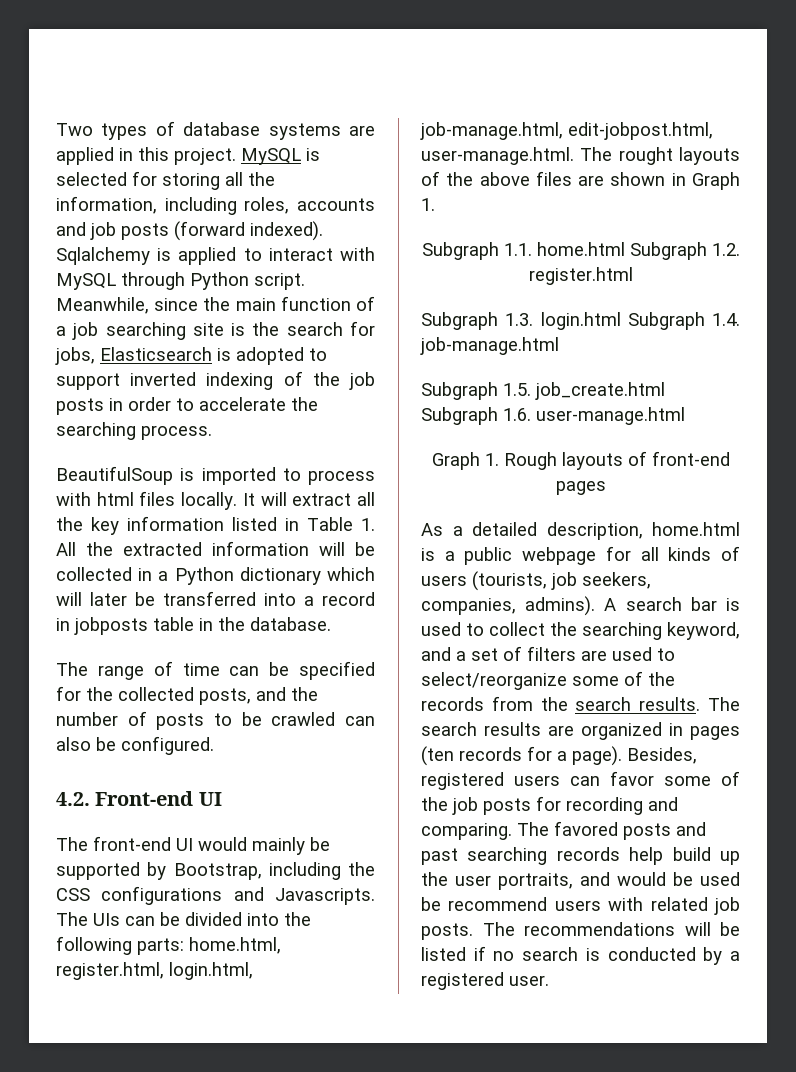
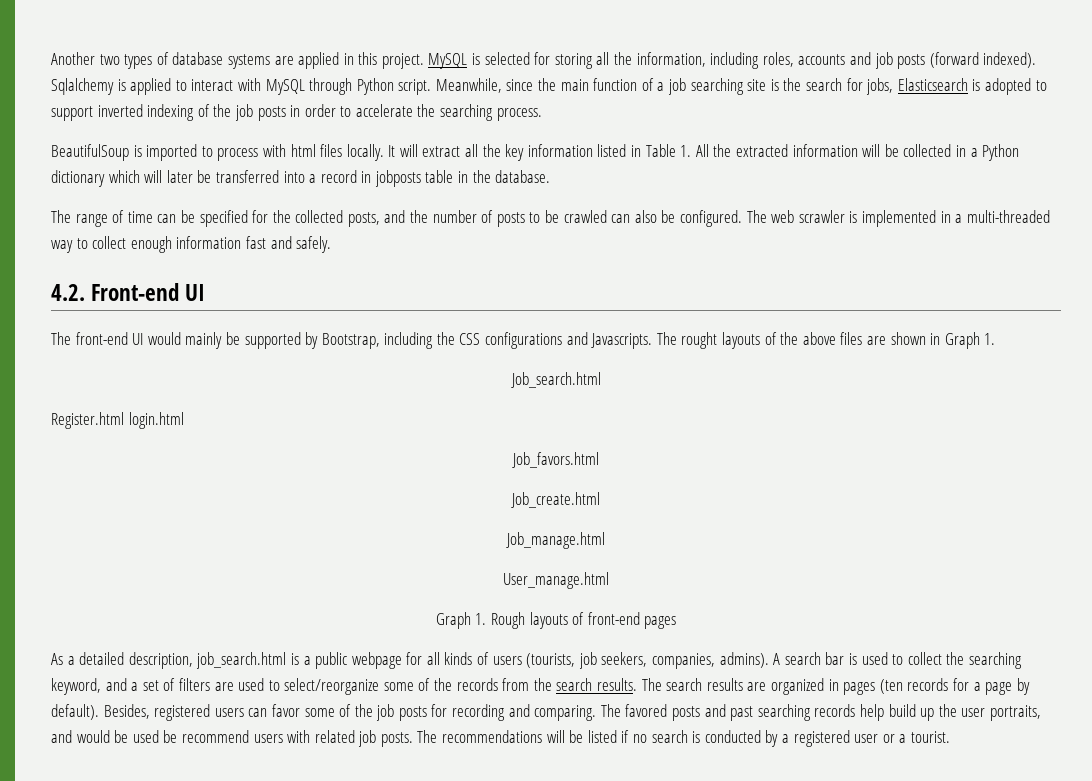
[56,123,93,136] Two -> [51,52,120,65] Another two
(214, 745) none -> [746,210,1050,227] [51,236,332,253] The web scrawler is implemented in a multi-threaded way to collect enough information fast and safely.
[93,912,311,926] [56,936,281,955] [56,962,253,980] [420,122,713,140] [421,147,613,165] UIs can be divided into the following parts: home.html, register.html, login.html, job-manage.html, edit-jobpost.html, user-manage.html. The -> (677, 338) none
[421,242,740,260] [528,267,633,285] [421,312,740,330] [420,337,559,355] [421,382,665,400] [421,407,685,425] Subgraph 1.1. home.html Subgraph 1.2. register.html // Subgraph 1.3. login.html Subgraph 1.4. job-manage.html // Subgraph 1.5. job_create.html Subgraph 1.6. user-manage.html -> [510,372,601,388] [51,412,184,429] [512,452,599,468] [511,492,600,508] [506,532,605,549] [503,572,609,589] Job_search.html // Register.html login.html // Job_favors.html // Job_create.html // Job_manage.html // User_manage.html
[652,522,740,536] home.html -> [196,652,287,669] job_search.html
[572,746,622,766] page). -> [985,678,1030,695] [51,704,99,720] page by default).
[509,975,549,986] user. -> [854,731,950,743] user or a tourist.

